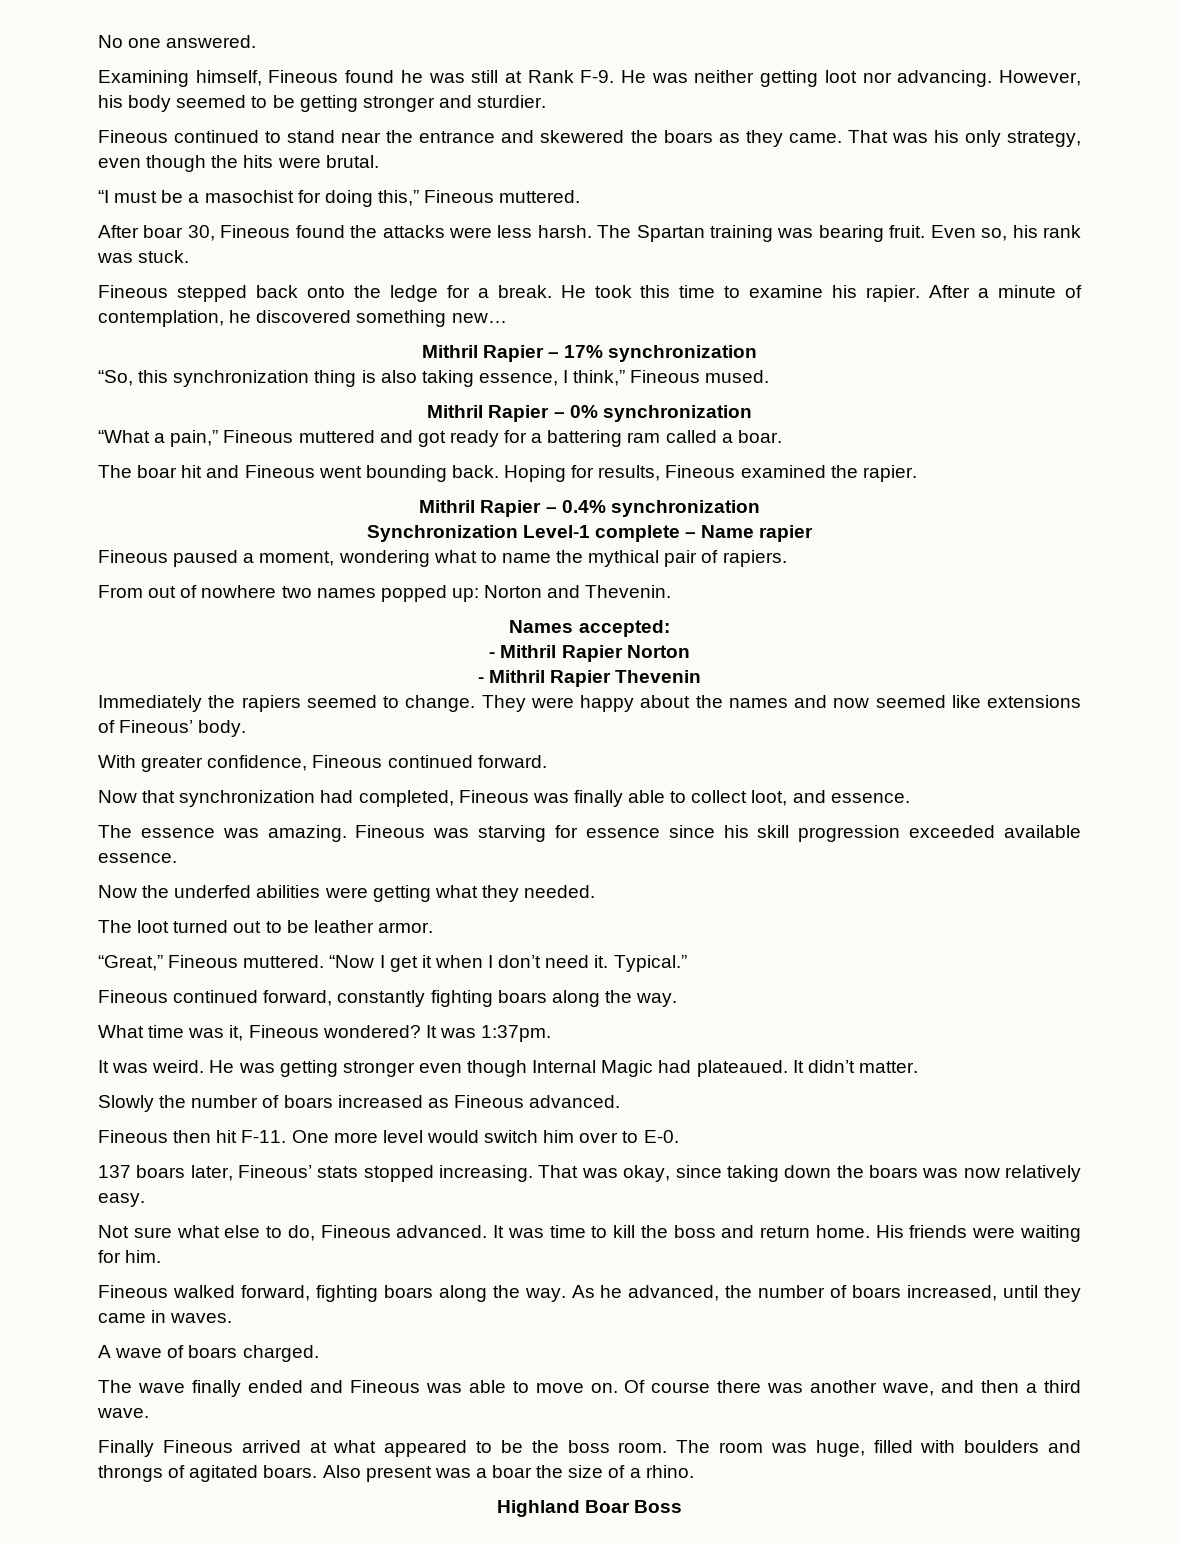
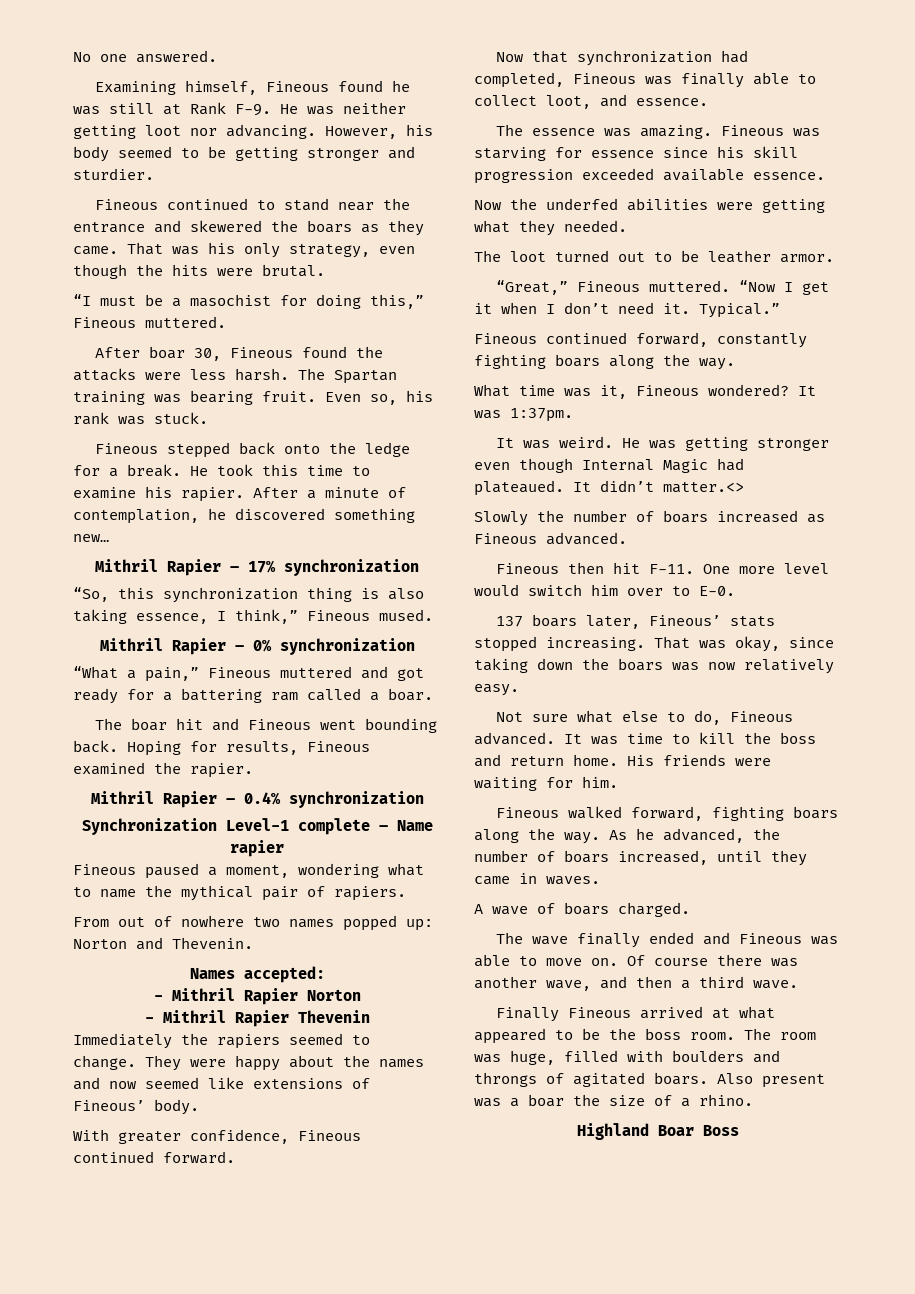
[858,1061,918,1073] matter. -> [663,482,744,493] matter.<>

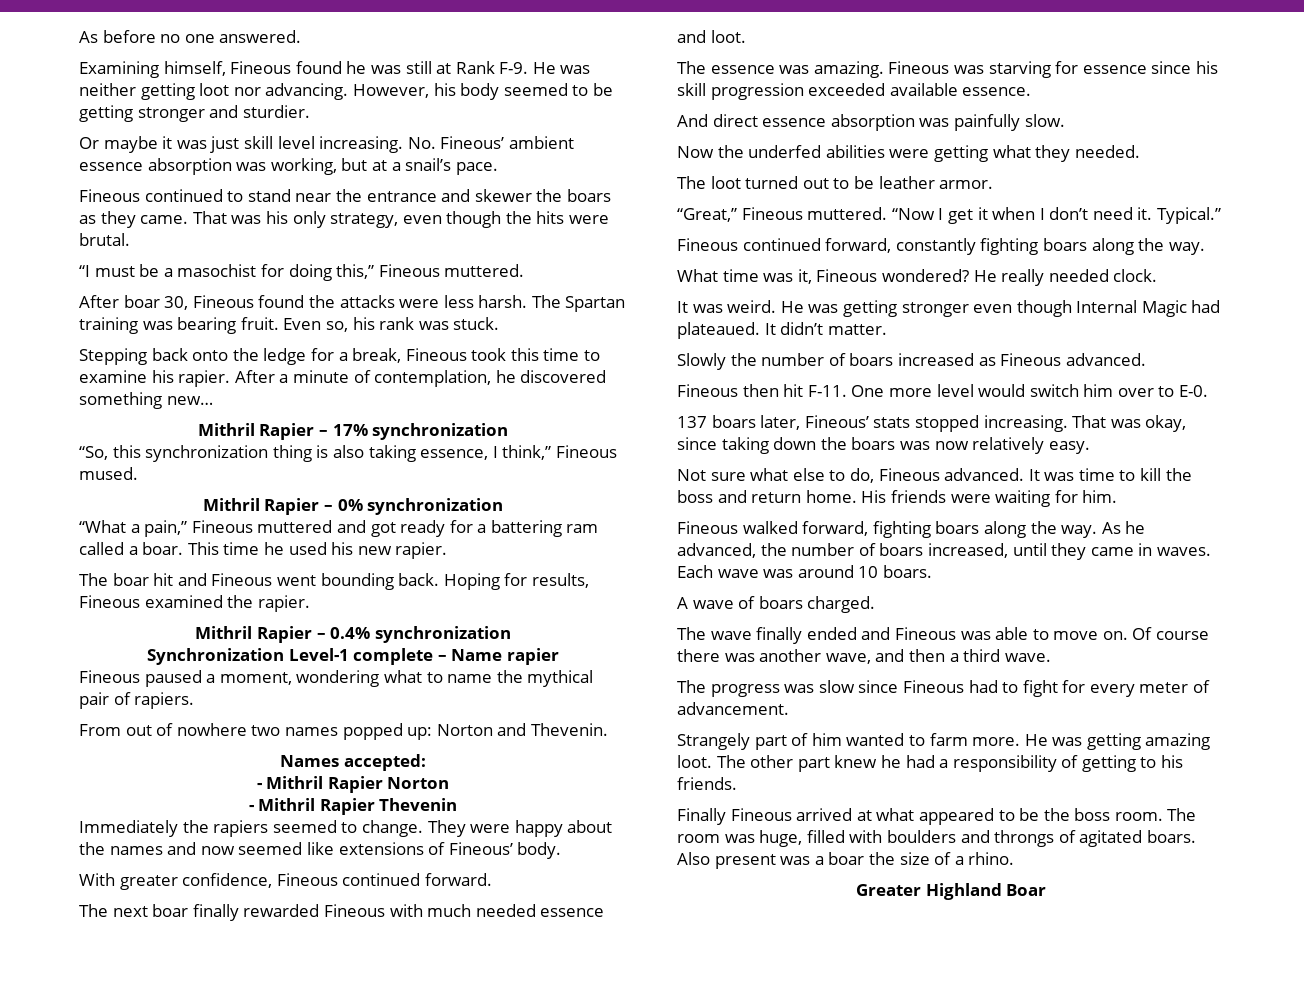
[73,52,91,62] No -> [79,30,181,43] As before no
(154, 174) none -> [79,136,574,153] [79,158,498,175] // Or maybe it was just skill level increasing. No. Fineous’ ambient essence absorption was working, but at a snail’s pace.
[190,220,262,232] skewered -> [474,189,532,202] skewer
[95,442,231,458] Fineous stepped -> [79,348,147,365] Stepping
[127,464,208,477] break. He -> [352,348,467,363] break, Fineous
(433, 694) none -> [187,542,448,559] This time he used his new rapier.
[496,50,749,66] [474,72,816,88] [474,94,708,109] Now that synchronization had completed, Fineous was finally able to collect loot, and essence. -> [79,904,605,921] [677,30,746,43] The next boar finally rewarded Fineous with much needed essence and loot.
(825, 176) none -> [677,114,1065,131] // And direct essence absorption was painfully slow.
[798,386,816,396] [474,408,573,422] It was 1:37pm. -> [973,269,1158,286] He really needed clock.
[663,482,744,493] matter.<> -> [827,324,887,335] matter.
(600, 880) none -> [677,565,932,578] Each wave was around 10 boars.
(798, 984) none -> [677,680,1211,697] [677,702,789,715] [677,733,1211,750] [677,755,1184,772] [677,777,737,790] // The progress was slow since Fineous had to fight for every meter of advancement. // Strangely part of him wanted to farm more. He was getting amazing loot. The other part knew he had a responsibility of getting to his friends.
(753, 1100) none -> [855,884,921,896] Greater
[703,1125,739,1136] Boss -> (1047, 890) none

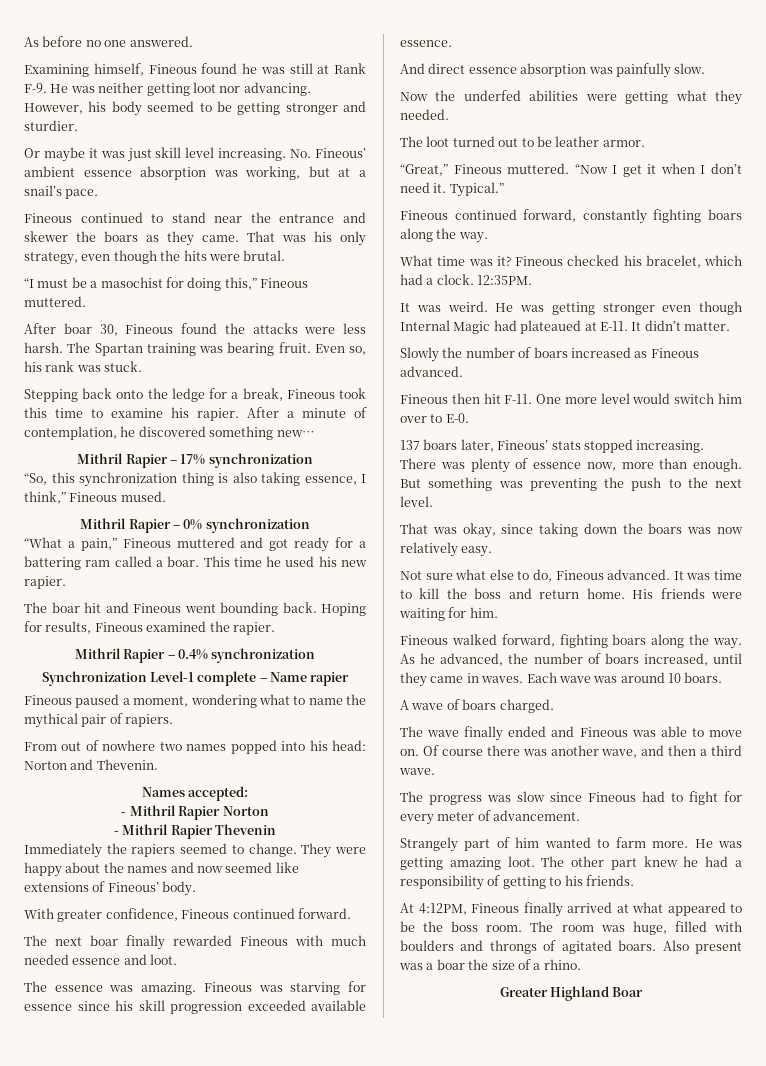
[407,727,433,740] up: -> [281,740,367,751] into his head:
[797,269,1109,286] it, Fineous wondered? He really needed -> [496,255,742,268] [400,274,434,285] it? Fineous checked his bracelet, which had a
(1158, 275) none -> [477,275,533,285] 12:35PM.
[677,322,760,339] plateaued. -> [520,320,628,334] plateaued at E-11.
(1068, 423) none -> [400,458,742,473] [400,477,742,491] [400,496,433,507] There was plenty of essence now, more than enough. But something was preventing the push to the next level. //
[677,808,792,825] Finally Fineous -> [400,902,563,917] At 4:12PM, Fineous finally

